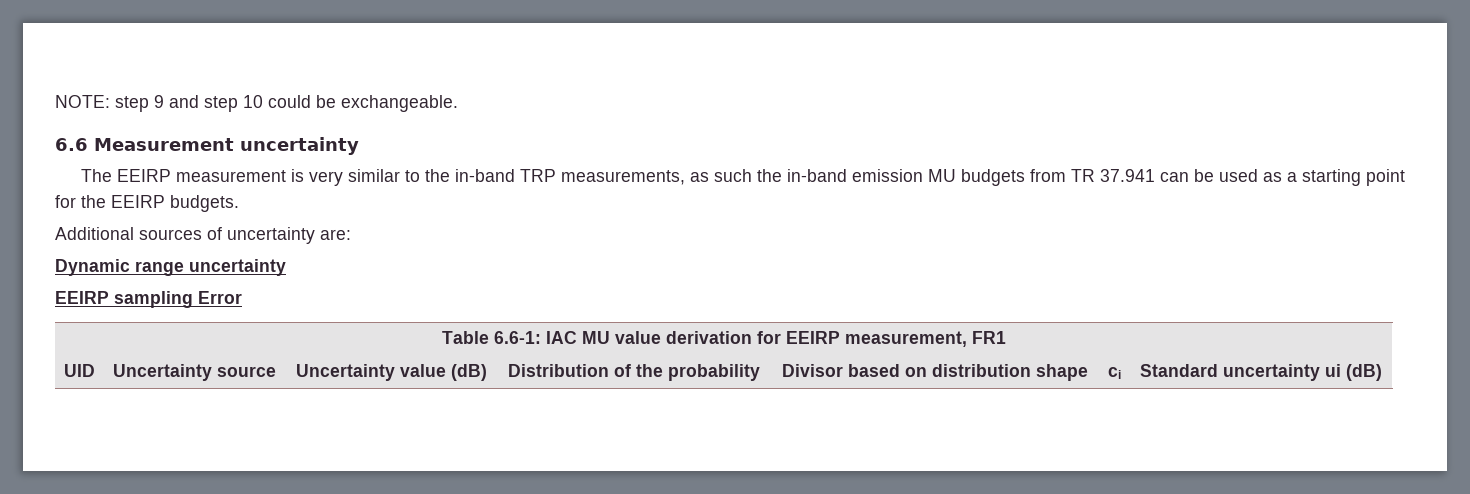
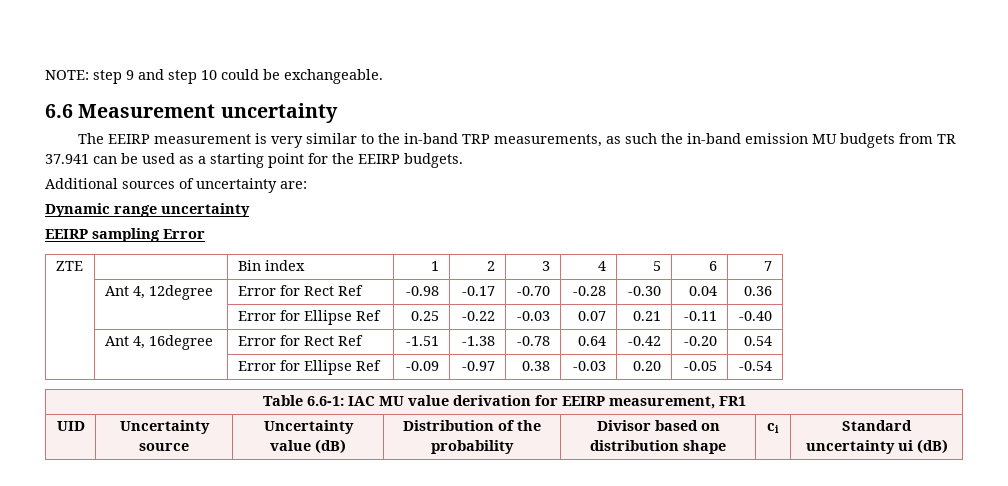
(242, 297) none -> [55,261,83,271] [237,260,305,271] [431,261,440,271] [487,261,496,271] [542,261,551,271] [598,261,607,271] [653,261,662,271] [709,261,718,271] [764,261,773,271] [104,285,213,300] [237,285,363,296] [406,286,440,296] [462,286,496,296] [517,286,551,296] [573,286,607,296] [628,286,662,296] [689,286,718,296] [744,286,773,296] [237,310,381,325] [411,311,440,321] [462,311,496,321] [517,311,551,321] [578,311,607,321] [633,311,662,321] [684,311,718,321] [739,311,773,321] [104,335,213,350] [237,335,363,346] [406,336,440,346] [462,336,496,346] [517,336,551,346] [578,336,607,346] [628,336,662,346] [684,336,718,346] [744,336,773,346] [237,360,381,375] [406,361,440,371] [462,361,496,371] [522,361,551,371] [573,361,607,371] [633,361,662,371] [684,361,718,371] [739,361,773,371] // ZTE | | Bin index | 1 | 2 | 3 | 4 | 5 | 6 | 7 // | Ant 4, 12degree | Error for Rect Ref | -0.98 | -0.17 | -0.70 | -0.28 | -0.30 | 0.04 | 0.36 // | | Error for Ellipse Ref | 0.25 | -0.22 | -0.03 | 0.07 | 0.21 | -0.11 | -0.40 // | Ant 4, 16degree | Error for Rect Ref | -1.51 | -1.38 | -0.78 | 0.64 | -0.42 | -0.20 | 0.54 // | | Error for Ellipse Ref | -0.09 | -0.97 | 0.38 | -0.03 | 0.20 | -0.05 | -0.54

